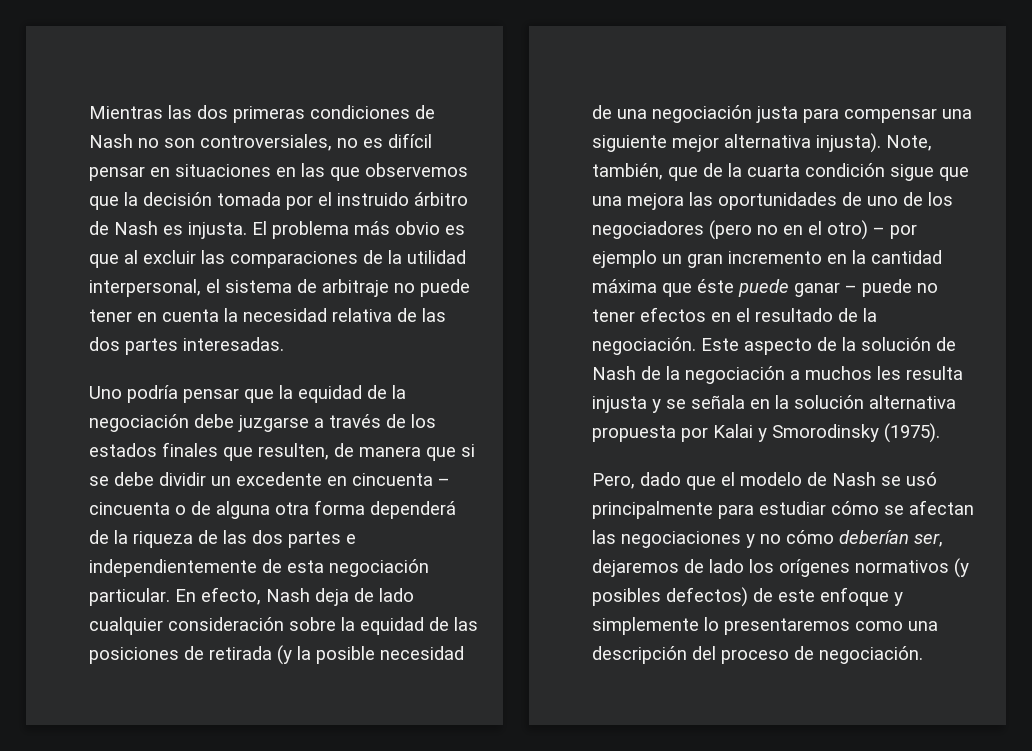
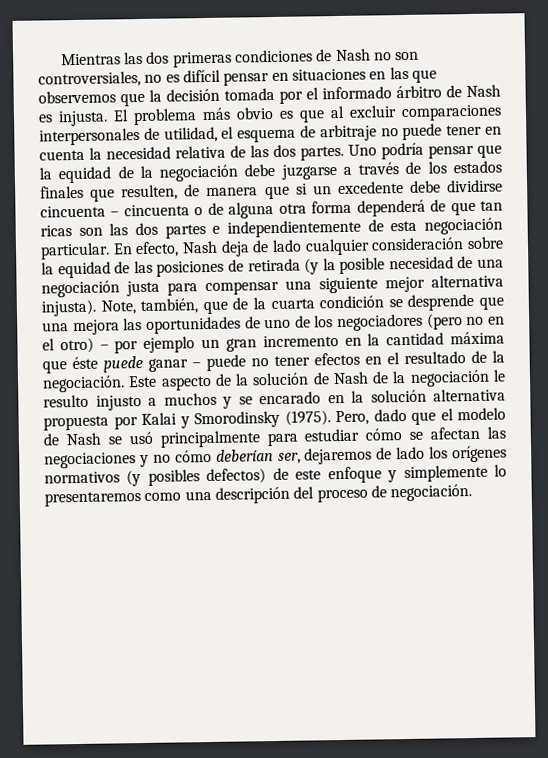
[337,192,409,206] instruido -> [322,86,392,100] informado
[201,250,466,268] [89,279,292,297] las comparaciones de la utilidad interpersonal, el sistema -> [401,104,502,122] [39,126,297,146] comparaciones interpersonales de utilidad, el esquema
[125,337,284,355] partes interesadas. // -> [300,145,344,161] partes.
[89,472,347,486] se debe dividir un excedente en -> [312,179,504,195] un excedente debe dividirse
[114,530,218,548] la riqueza de -> [450,200,503,216] [40,225,103,237] que tan ricas son
[890,164,934,181] sigue -> [388,293,475,311] se desprende
[790,366,963,380] [592,396,647,413] a muchos les resulta injusta -> [492,369,506,382] [43,392,217,411] le resulto injusto a muchos
[691,395,745,409] señala -> [259,391,321,405] encarado
(940, 433) // -> (331, 418) none

